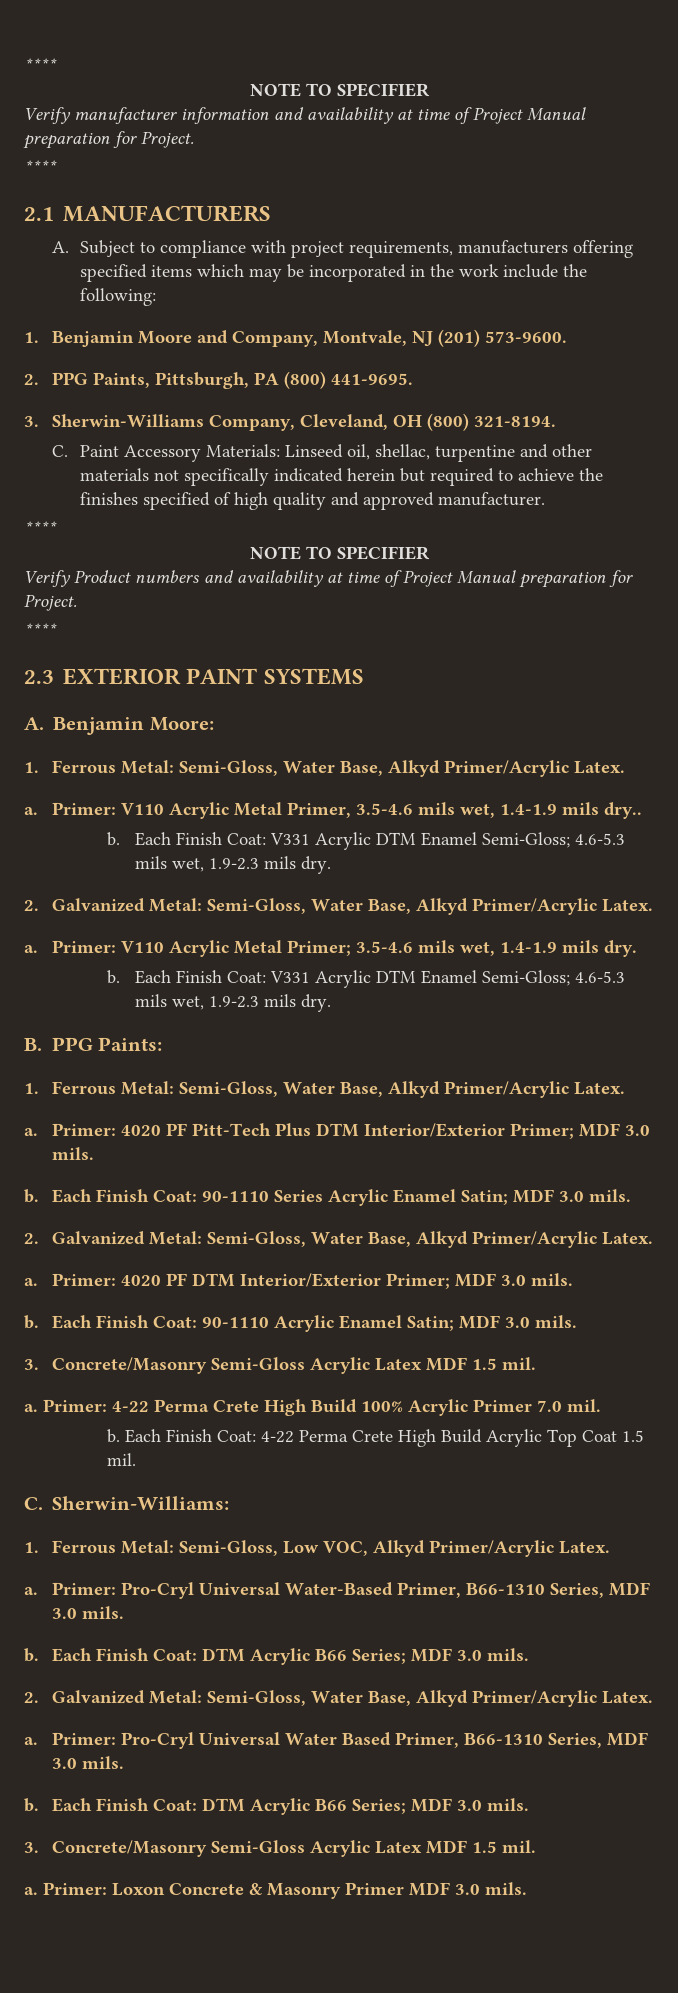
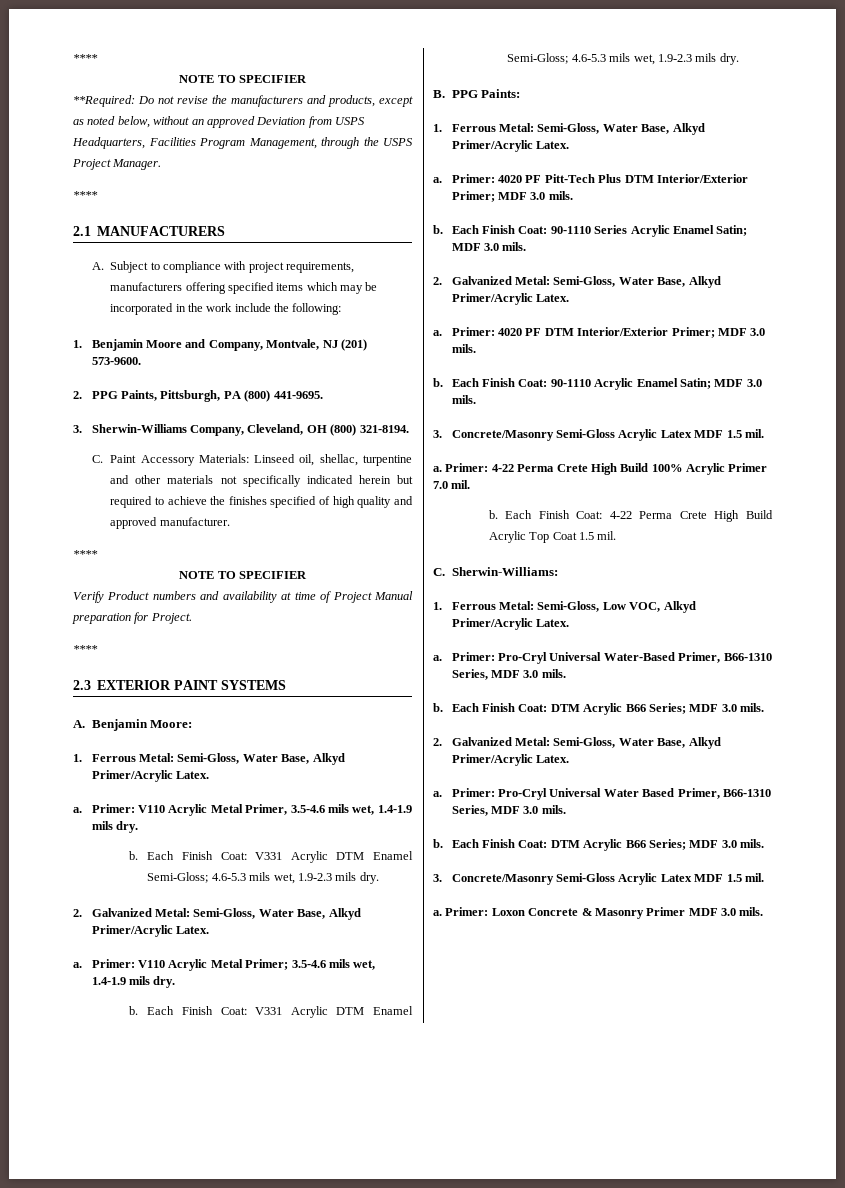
[24,58,57,72] [249,83,430,97] [24,107,586,124] [23,131,194,149] **** // NOTE TO SPECIFIER // Verify manufacturer information and availability at time of Project Manual preparation for Project. -> [73,54,98,62] [179,75,307,83] [73,95,413,107] [73,116,365,128] [72,137,413,149] [72,159,162,170] **** // NOTE TO SPECIFIER // **Required: Do not revise the manufacturers and products, except as noted below, without an approved Deviation from USPS Headquarters, Facilities Program Management, through the USPS Project Manager.
[603,802,642,819] dry.. -> [115,821,138,833] dry.

